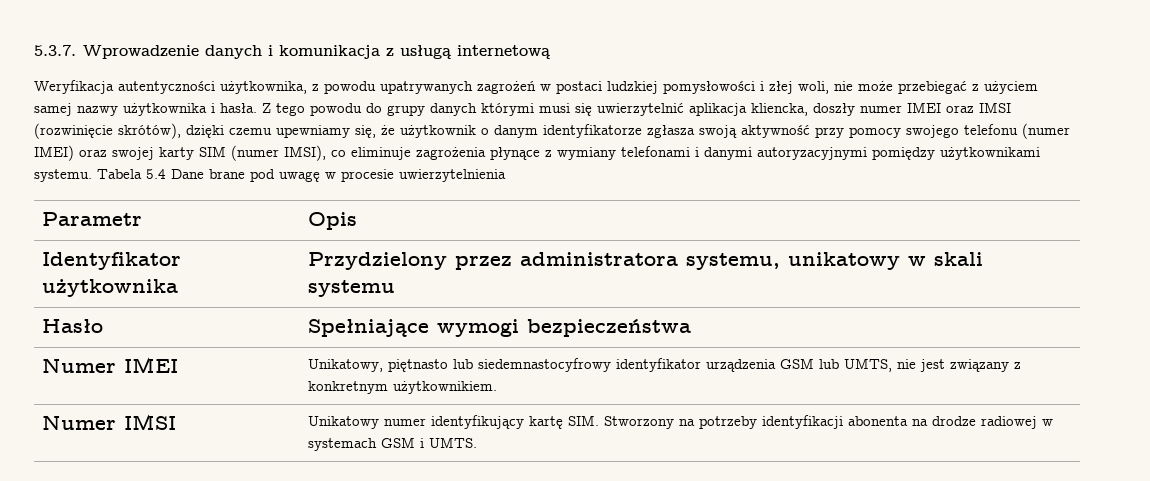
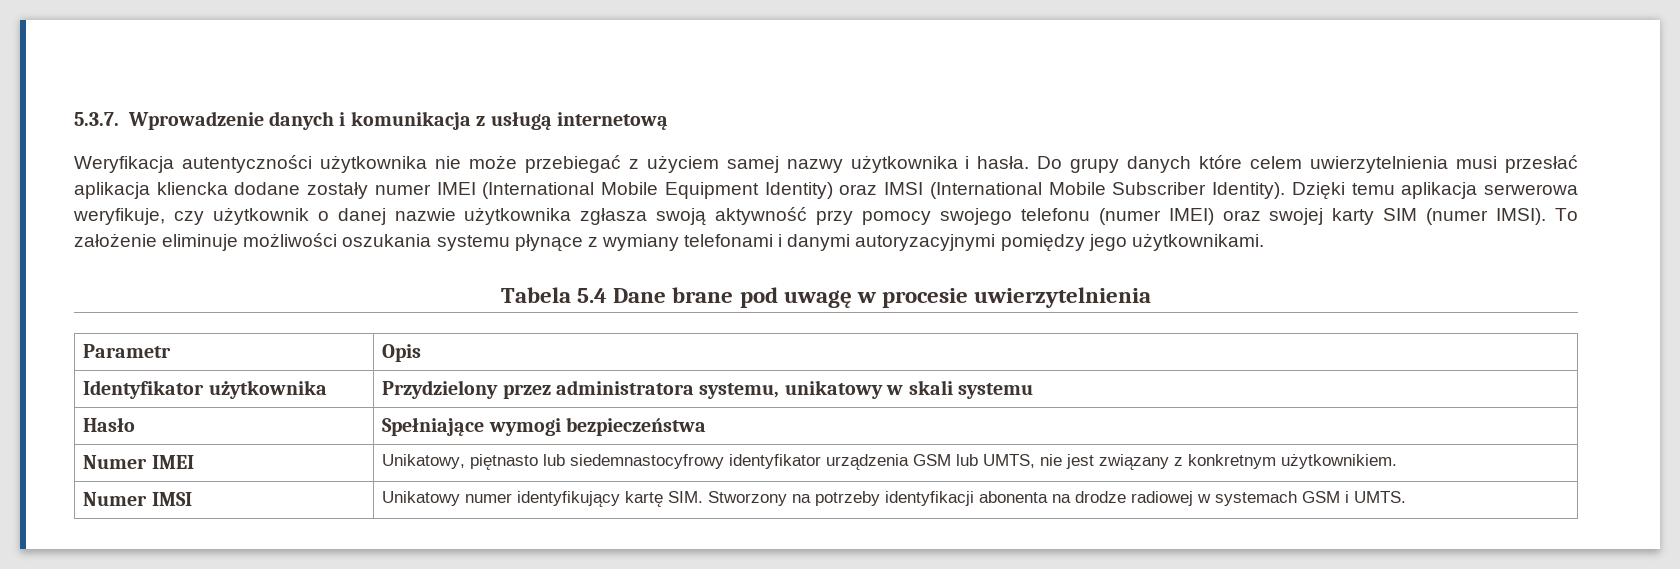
[220,81,829,94] użytkownika, z powodu upatrywanych zagrożeń w postaci ludzkiej pomysłowości i złej woli, -> [319,155,427,173] użytkownika
[262,102,1011,116] [34,123,642,139] Z tego powodu do grupy danych którymi musi się uwierzytelnić aplikacja kliencka, doszły numer IMEI oraz IMSI (rozwinięcie skrótów), dzięki czemu upewniamy się, że użytkownik o danym identyfikatorze -> [1037,155,1579,173] [74,182,1578,200] [73,207,572,225] Do grupy danych które celem uwierzytelnienia musi przesłać aplikacja kliencka dodane zostały numer IMEI (International Mobile Equipment Identity) oraz IMSI (International Mobile Subscriber Identity). Dzięki temu aplikacja serwerowa weryfikuje, czy użytkownik o danej nazwie użytkownika
[284,145,486,161] IMSI), co eliminuje zagrożenia -> [1496,208,1579,225] [74,233,510,251] IMSI). To założenie eliminuje możliwości oszukania systemu
[940,147,1040,160] [34,169,92,182] użytkownikami systemu. -> [1088,233,1264,251] jego użytkownikami. //

